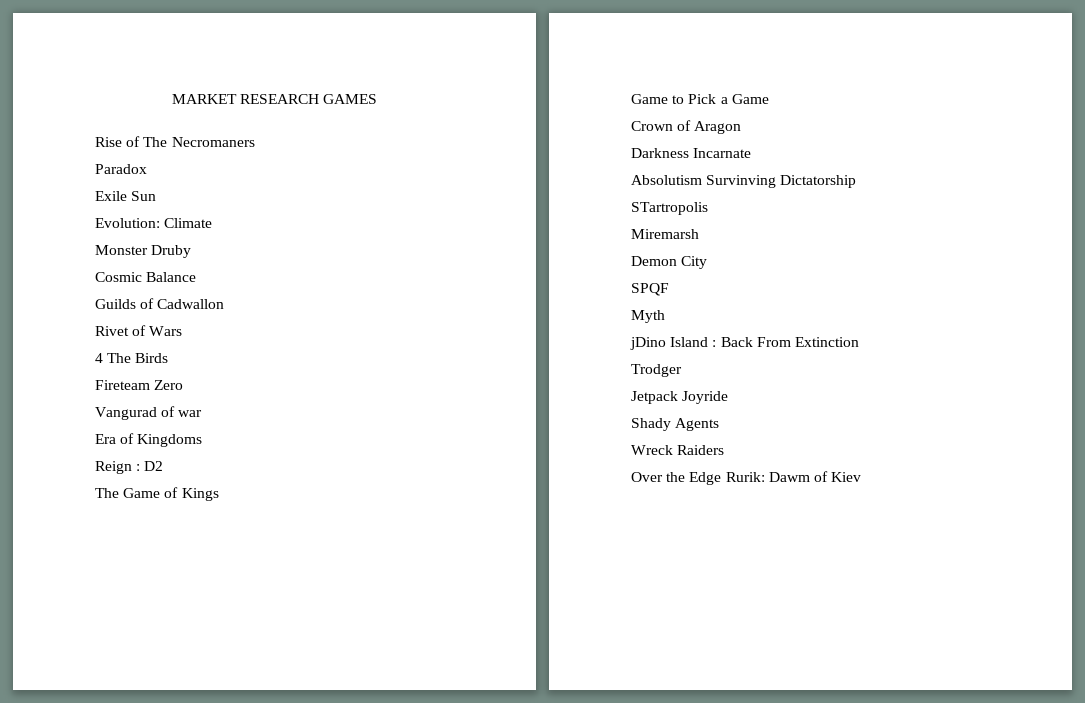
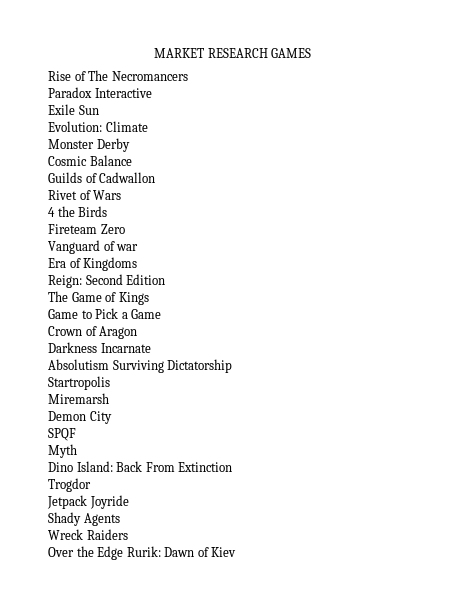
[171,137,255,147] Necromaners -> [111,71,188,81] Necromancers
(147, 169) none -> [94,88,152,98] Interactive
[151,245,192,258] Druby -> [96,138,130,152] Derby
[107,353,132,363] The -> [57,206,75,217] the
[95,407,157,420] Vangurad -> [48,240,100,254] Vanguard
[95,461,164,474] Reign : D2 -> [48,274,166,288] Reign: Second Edition
[706,175,777,188] Survinving -> [112,360,164,373] Surviving
[631,202,708,215] STartropolis -> [48,376,110,390] Startropolis
[630,337,717,350] jDino Island : -> [48,461,113,472] Dino Island:
[631,364,682,377] Trodger -> [48,478,91,492] Trogdor
[768,472,810,482] Dawm -> [164,547,195,557] Dawn

